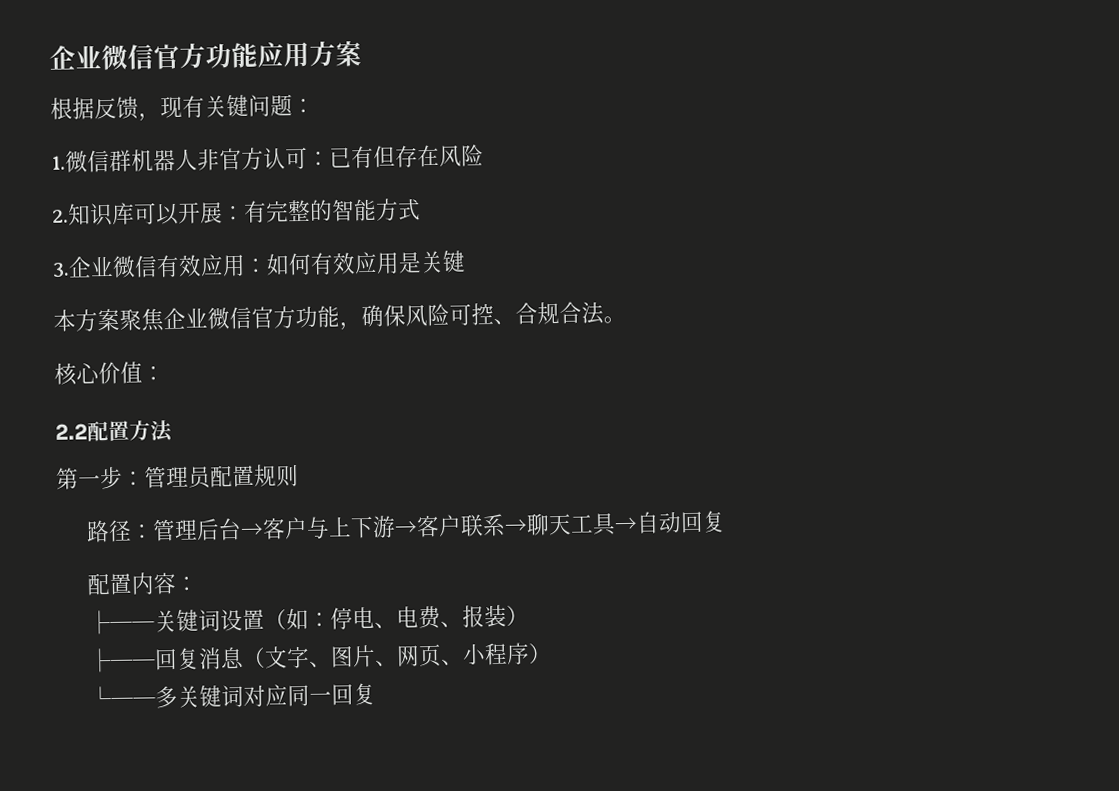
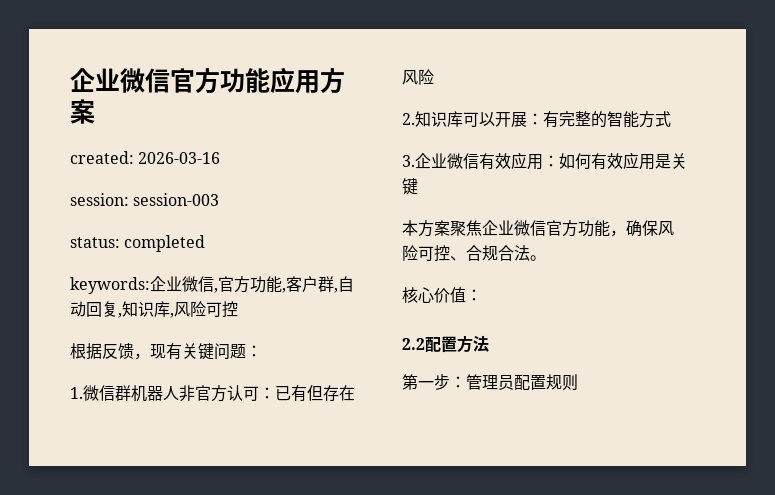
(362, 54) none -> [70,151,221,164] [70,193,220,206] [70,235,206,252] [70,276,354,294] [70,301,238,318] // created: 2026-03-16 // session: session-003 // status: completed // keywords:企业微信,官方功能,客户群,自动回复,知识库,风险可控
[86,510,727,543] [87,571,199,596] [88,604,530,635] [88,642,553,673] [89,682,377,709] // 路径：管理后台→客户与上下游→客户联系→聊天工具→自动回复 // 配置内容： // ├──关键词设置（如：停电、电费、报装） // ├──回复消息（文字、图片、网页、小程序） // └──多关键词对应同一回复 -> (578, 382) none

